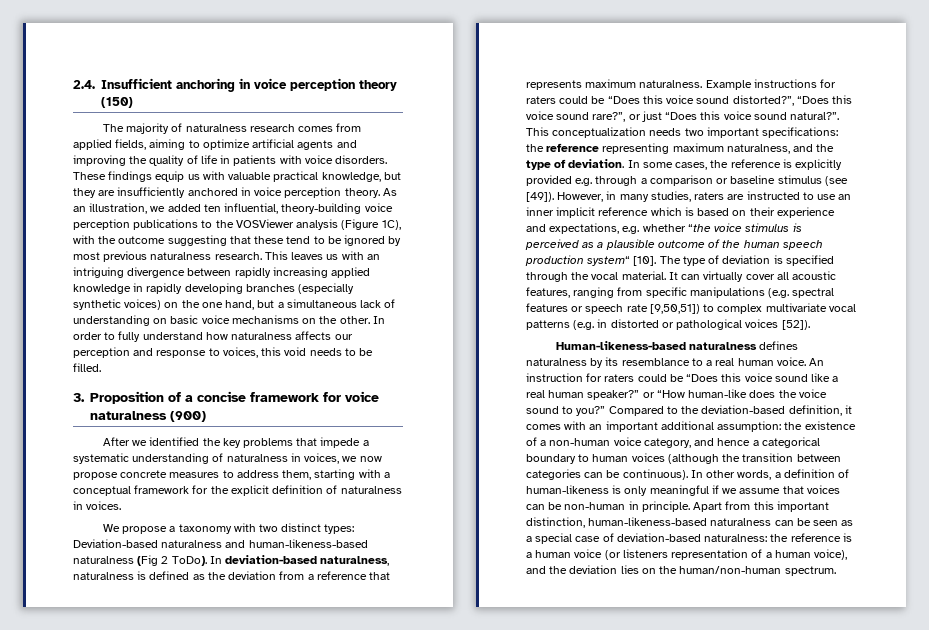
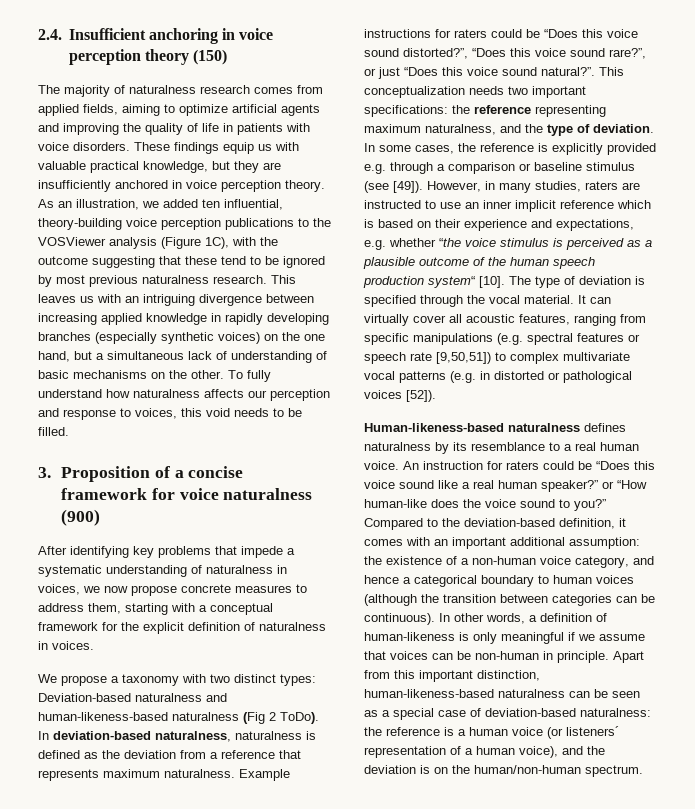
[234,267,271,278] rapidly -> (314, 298) none
[153,315,230,324] on basic voice -> [316,351,327,360] [38,370,69,379] of basic
[372,316,385,324] [73,332,116,340] In order to -> [228,370,243,379] To
[132,437,221,446] we identified the -> [70,546,129,558] identifying
[622,549,668,558] listeners -> [566,726,619,736] listeners´
[620,565,639,574] lies -> [420,765,430,774] is

